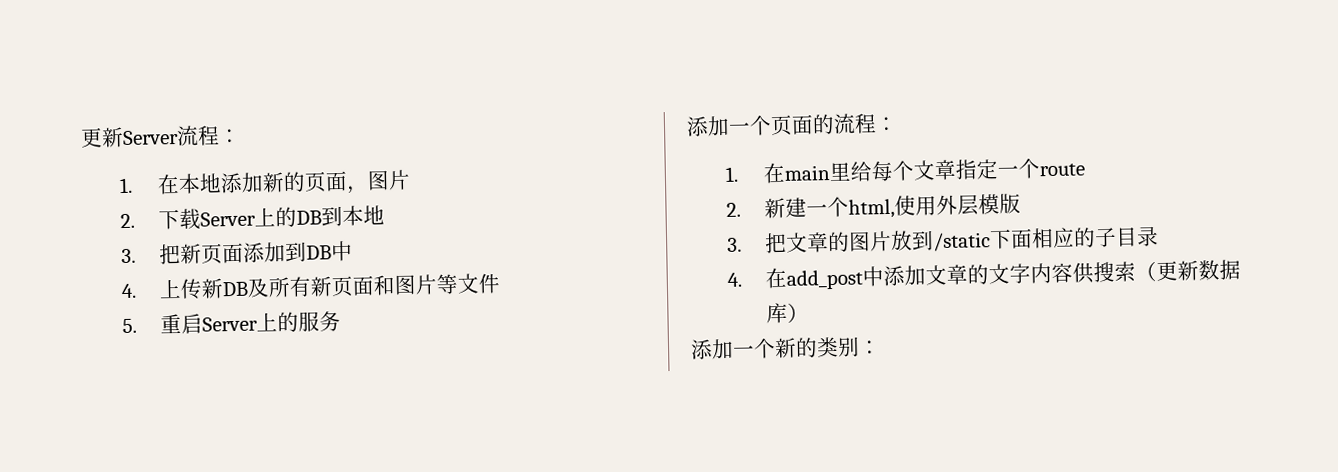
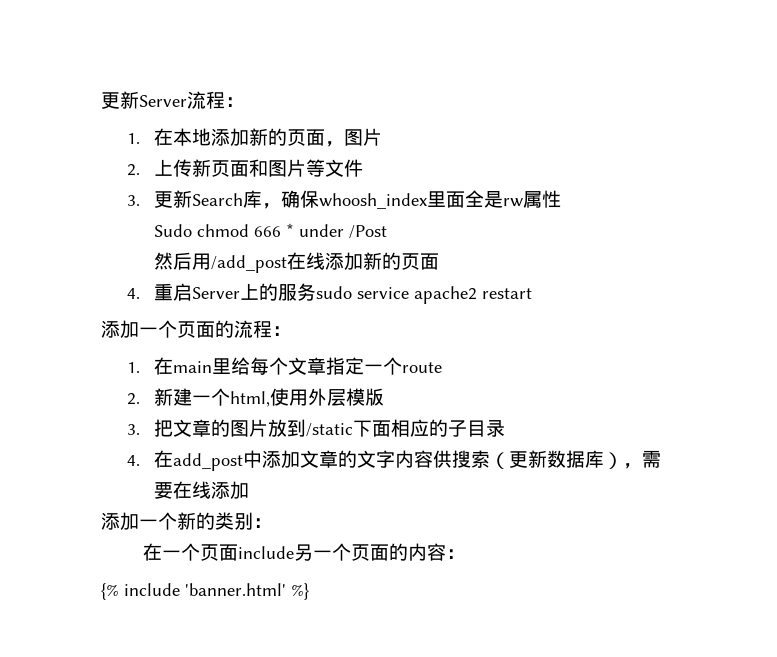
[157,205,385,230] [120,240,353,265] [120,273,501,299] [121,318,137,334] 下载Server上的DB到本地 // 3.把新页面添加到DB中 // 4.上传新DB及所有新页面和图片等文件 // 5. -> [153,159,363,177] [127,190,561,209] [153,223,387,239] [153,252,439,273] [127,288,141,299] 上传新页面和图片等文件 // 3.更新Search库，确保whoosh_index里面全是rw属性 // Sudo chmod 666 * under /Post // 然后用/add_post在线添加新的页面 // 4.
(341, 321) none -> [315,286,532,304] sudo service apache2 restart
(809, 312) none -> [622,450,661,469] [153,481,249,499] ，需要在线添加
(881, 347) none -> [142,543,465,561] [101,583,309,600] // 在一个页面include另一个页面的内容： // {% include 'banner.html' %}

